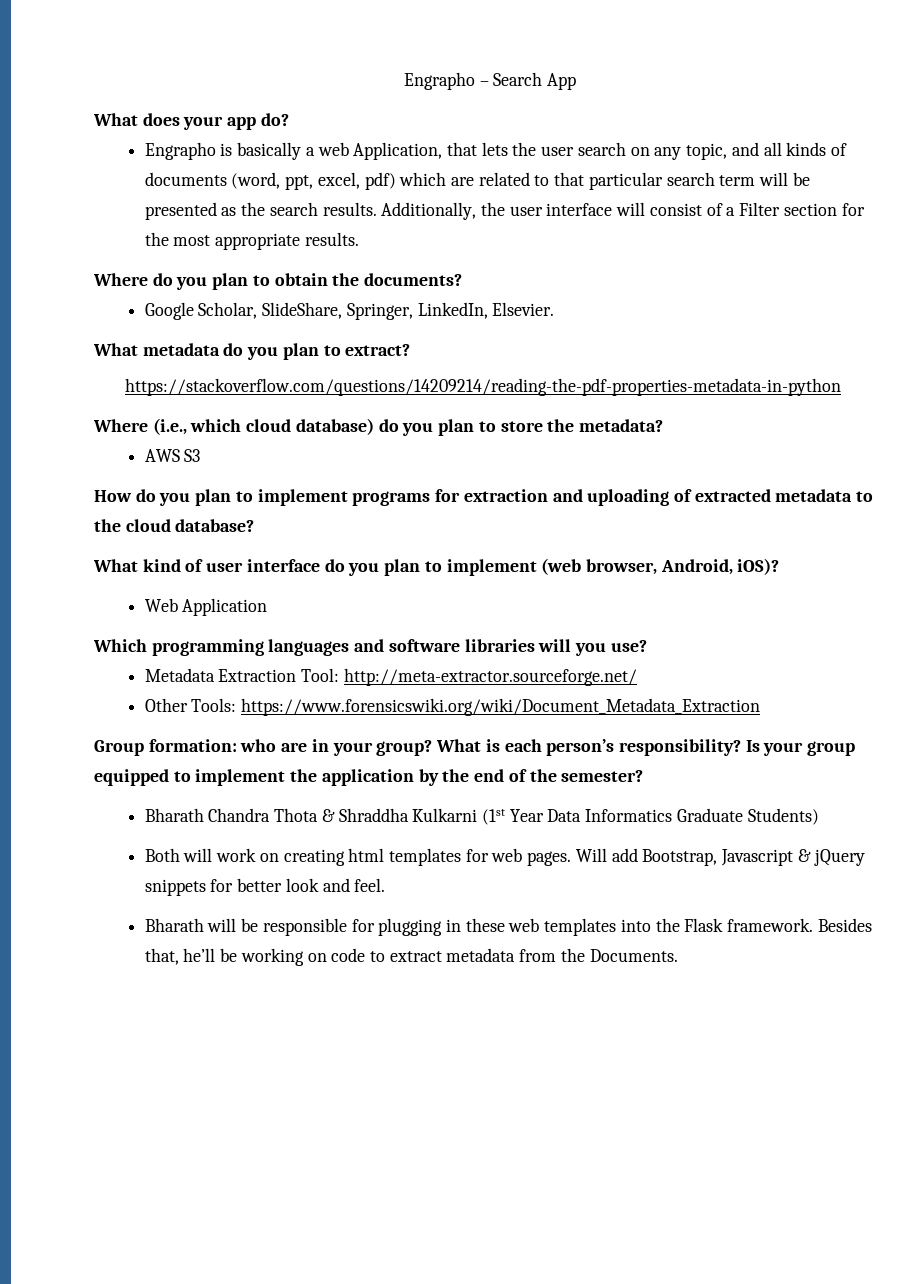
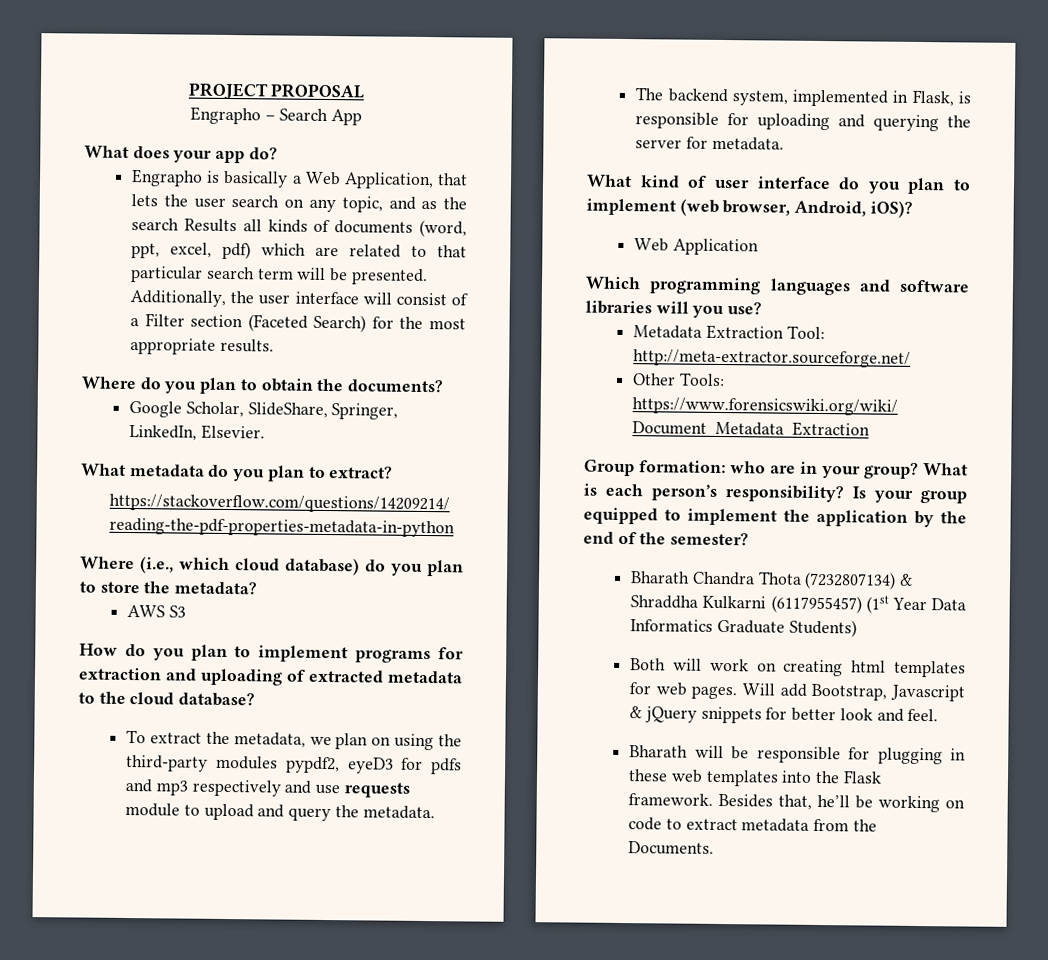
(403, 81) none -> [187,82,365,101] PROJECT PROPOSAL //
[317,142,349,156] web -> [304,171,341,186] Web
(759, 149) none -> [421,197,468,210] [131,218,238,233] as the search Results
[144,202,377,220] presented as the search results. -> [350,268,428,286] presented.
(837, 209) none -> [247,314,367,333] (Faceted Search)
(255, 525) none -> [126,729,462,751] [126,754,462,775] [125,778,410,798] [125,802,435,822] [635,87,971,107] [635,112,971,132] [635,136,784,151] // To extract the metadata, we plan on using the third-party modules pypdf2, eyeD3 for pdfs and mp3 respectively and use requests module to upload and query the metadata. // The backend system, implemented in Flask, is responsible for uploading and querying the server for metadata.
(319, 815) none -> [804,571,897,590] (7232807134)
(478, 815) none -> [770,595,862,614] (6117955457)

